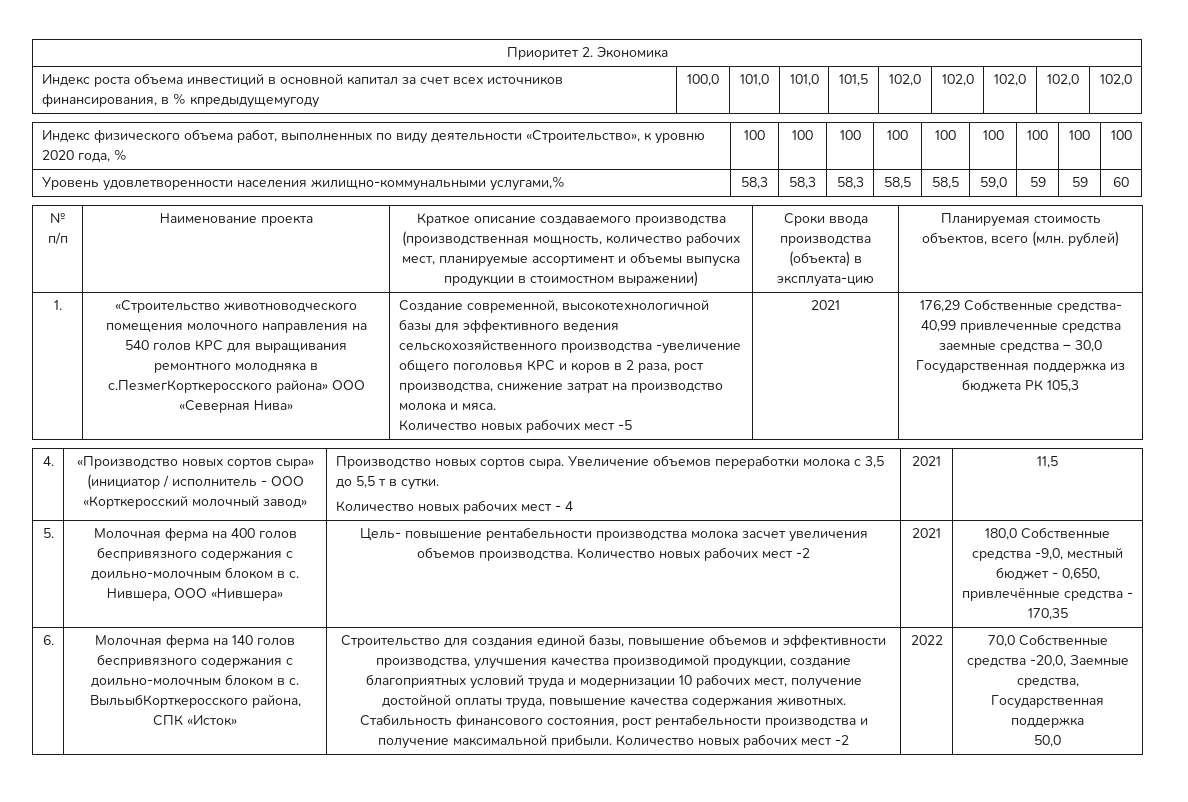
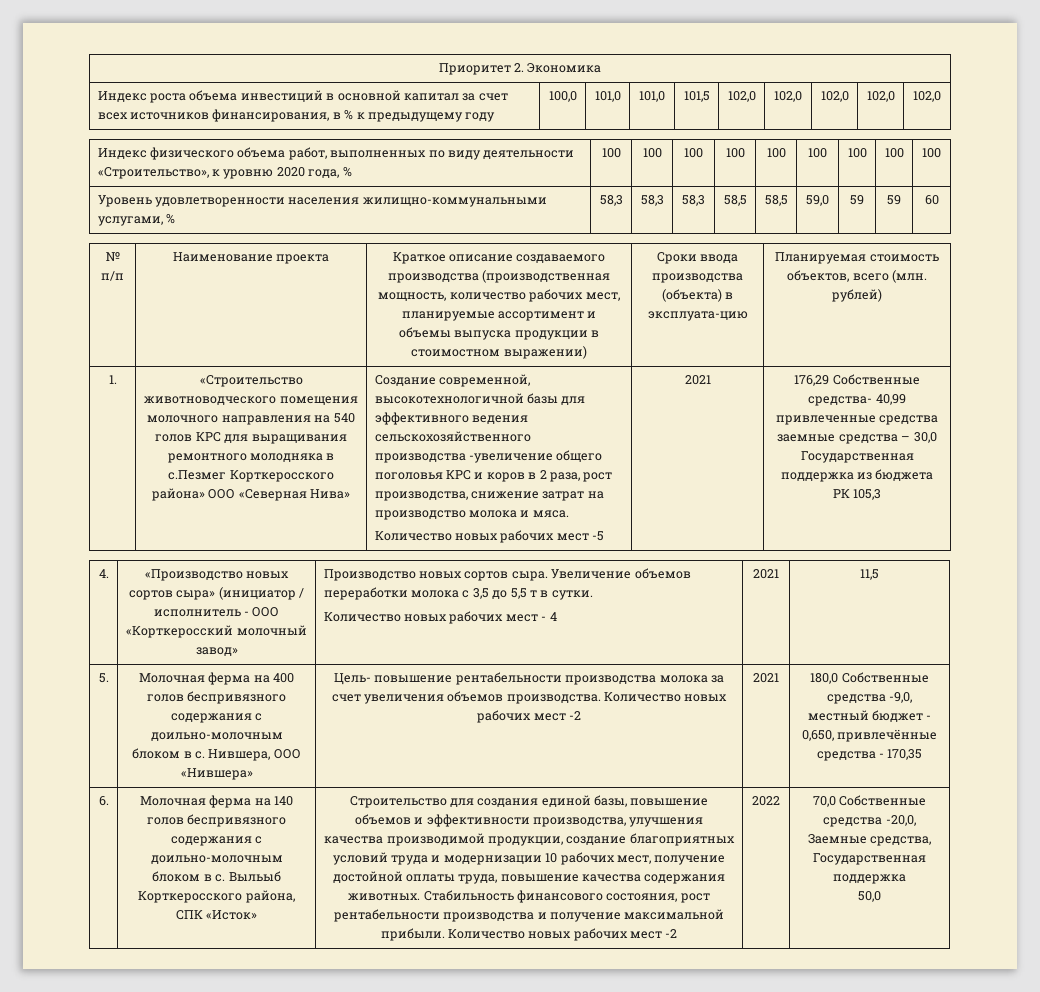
[189,96,320,108] кпредыдущемугоду -> [356,112,496,122] к предыдущему году
[489,176,565,191] услугами,% -> [97,214,176,226] услугами, %
[107,380,272,393] с.ПезмегКорткеросского -> [168,470,334,482] с.Пезмег Корткеросского
[741,531,786,538] засчет -> [710,675,724,683] [331,694,361,702] за счет
[89,694,248,708] ВыльыбКорткеросского -> [228,871,281,882] [138,891,243,903] Выльыб Корткеросского

